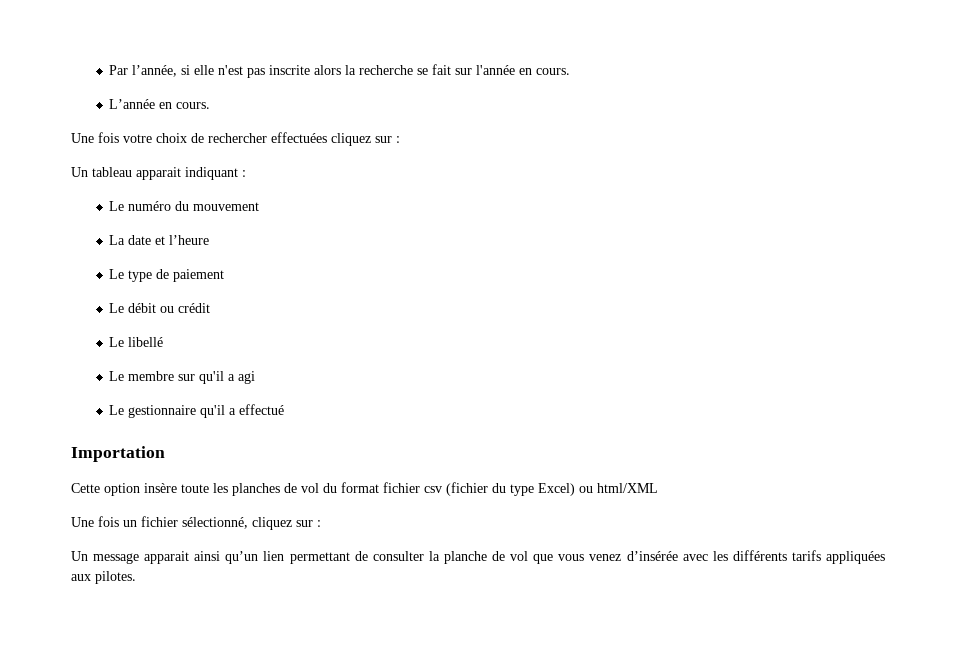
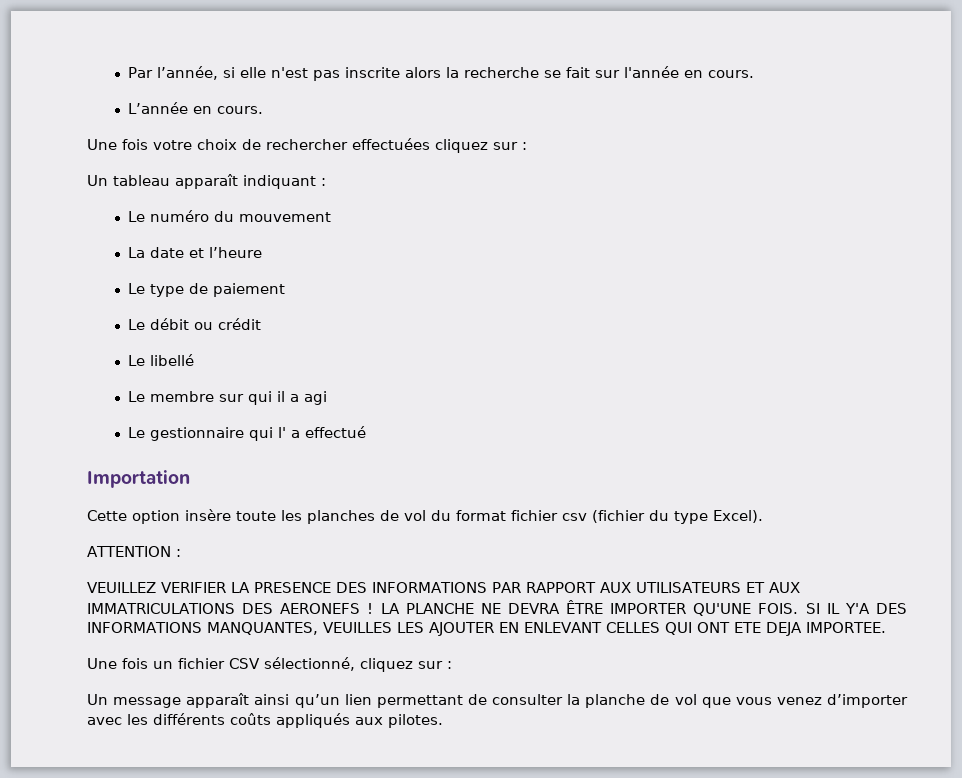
[136,167,181,180] apparait -> [175,174,238,189] apparaît
[199,371,225,384] qu'il -> [248,391,286,405] qui il
[200,405,226,418] qu'il -> [249,427,287,441] qui l'
[538,483,658,496] Excel) ou html/XML -> [713,510,763,523] [87,546,181,557] [87,582,800,593] [87,600,907,616] [87,622,886,636] Excel). // ATTENTION : // VEUILLEZ VERIFIER LA PRESENCE DES INFORMATIONS PAR RAPPORT AUX UTILISATEURS ET AUX IMMATRICULATIONS DES AERONEFS ! LA PLANCHE NE DEVRA ÊTRE IMPORTER QU'UNE FOIS. SI IL Y'A DES INFORMATIONS MANQUANTES, VEUILLES LES AJOUTER EN ENLEVANT CELLES QUI ONT ETE DEJA IMPORTEE.
(178, 521) none -> [229,658,260,669] CSV
[144,551,190,564] apparait -> [186,693,250,708] apparaît
[626,551,678,561] d’insérée -> [827,694,908,708] d’importer
[791,550,885,564] tarifs appliquées -> [230,713,350,728] coûts appliqués

